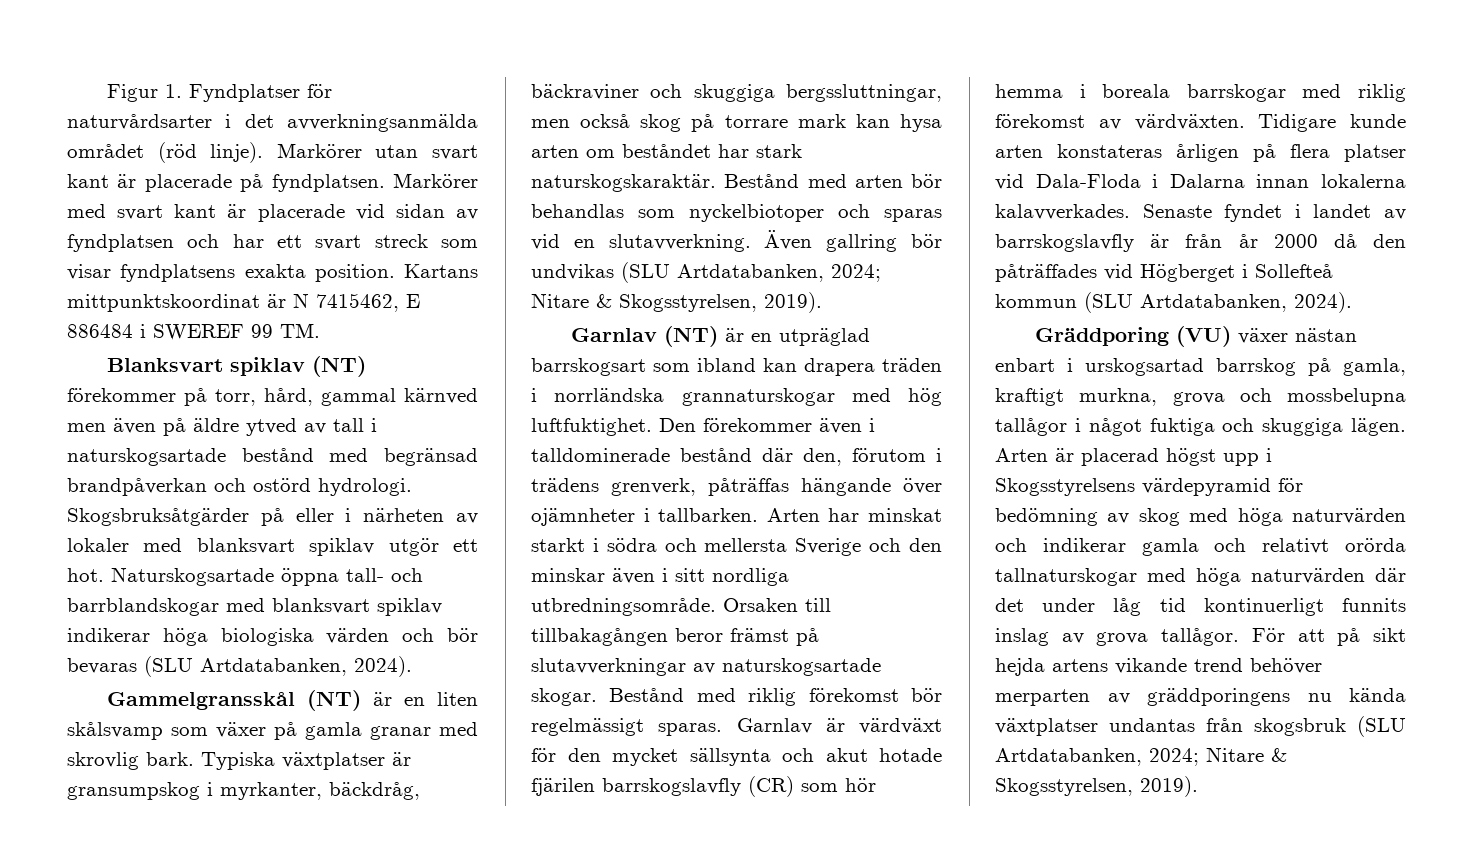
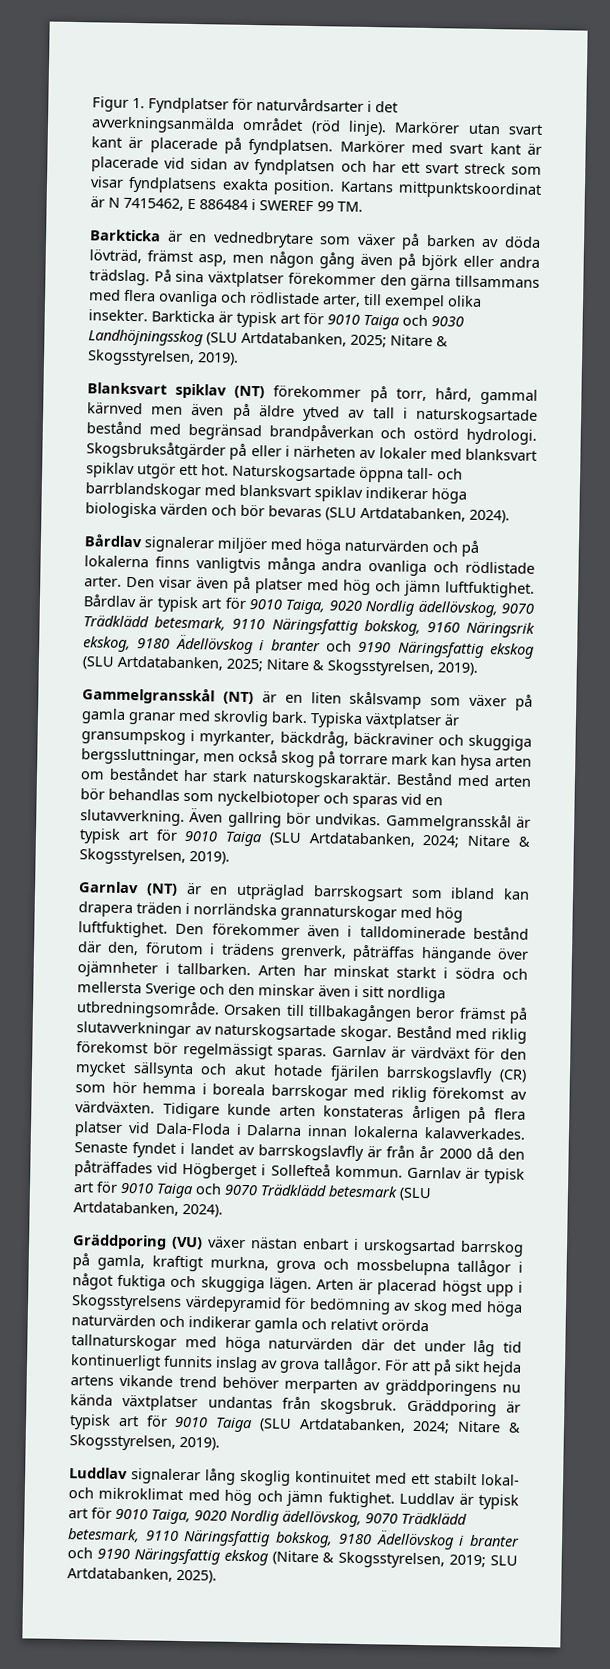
(320, 330) none -> [90,229,541,250] [89,249,540,271] [89,269,540,291] [89,289,482,311] [88,309,464,330] [88,329,448,348] [87,349,239,367] // Barkticka är en vednedbrytare som växer på barken av döda lövträd, främst asp, men någon gång även på björk eller andra trädslag. På sina växtplatser förekommer den gärna tillsammans med flera ovanliga och rödlistade arter, till exempel olika insekter. Barkticka är typisk art för 9010 Taiga och 9030 Landhöjningsskog (SLU Artdatabanken, 2025; Nitare & Skogsstyrelsen, 2019).
(412, 666) none -> [84,534,479,557] [84,555,535,577] [84,576,535,598] [83,594,534,618] [83,615,535,638] [83,634,534,659] [82,655,478,677] // Bårdlav signalerar miljöer med höga naturvärden och på lokalerna finns vanligtvis många andra ovanliga och rödlistade arter. Den visar även på platser med hög och jämn luftfuktighet. Bårdlav är typisk art för 9010 Taiga, 9020 Nordlig ädellövskog, 9070 Trädklädd betesmark, 9110 Näringsfattig bokskog, 9160 Näringsrik ekskog, 9180 Ädellövskog i branter och 9190 Näringsfattig ekskog (SLU Artdatabanken, 2025; Nitare & Skogsstyrelsen, 2019).
[531,264,614,280] undvikas -> [315,813,531,832] [79,828,263,847] undvikas. Gammelgransskål är typisk art för 9010 Taiga
[995,294,1077,308] kommun -> [334,1165,525,1184] [73,1181,398,1199] kommun. Garnlav är typisk art för 9010 Taiga och 9070 Trädklädd betesmark
[1254,716,1406,737] [995,747,1287,766] [995,776,1198,797] skogsbruk (SLU Artdatabanken, 2024; Nitare & Skogsstyrelsen, 2019). -> [320,1398,521,1417] [69,1414,521,1434] [69,1434,220,1451] [69,1467,520,1486] [68,1487,519,1510] [68,1507,467,1528] [68,1528,520,1550] [67,1547,518,1569] [67,1567,217,1584] skogsbruk. Gräddporing är typisk art för 9010 Taiga (SLU Artdatabanken, 2024; Nitare & Skogsstyrelsen, 2019). // Luddlav signalerar lång skoglig kontinuitet med ett stabilt lokal- och mikroklimat med hög och jämn fuktighet. Luddlav är typisk art för 9010 Taiga, 9020 Nordlig ädellövskog, 9070 Trädklädd betesmark, 9110 Näringsfattig bokskog, 9180 Ädellövskog i branter och 9190 Näringsfattig ekskog (Nitare & Skogsstyrelsen, 2019; SLU Artdatabanken, 2025).

